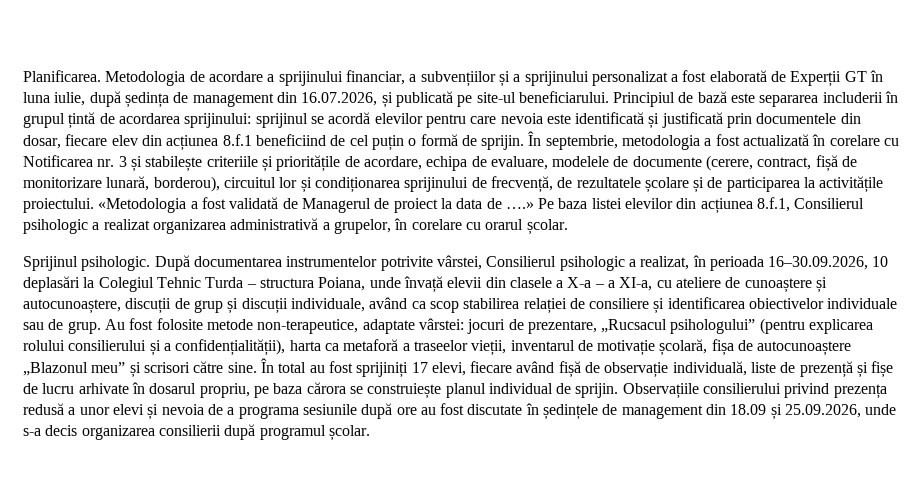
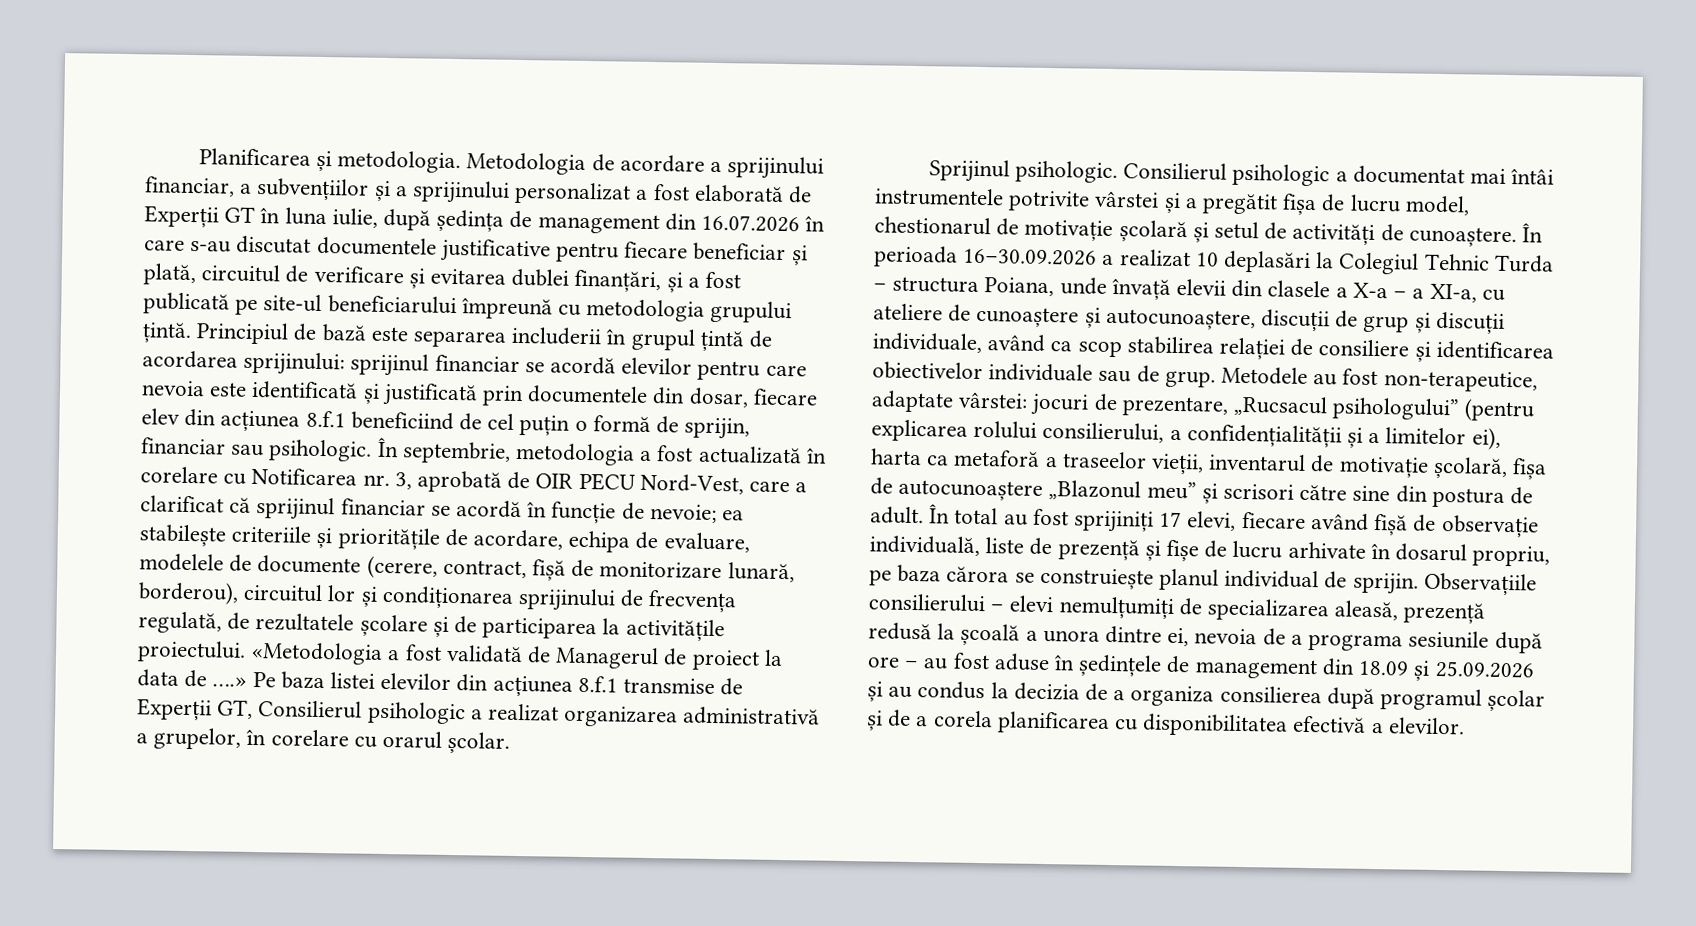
[23,70,101,82] Planificarea. -> [198,148,462,174] Planificarea și metodologia.
[301,91,609,108] 16.07.2026, și publicată pe site-ul beneficiarului. -> [701,214,826,233] [144,235,808,266] [143,263,742,293] [143,292,793,324] [142,322,192,344] 16.07.2026 în care s-au discutat documentele justificative pentru fiecare beneficiar și plată, circuitul de verificare și evitarea dublei finanțări, și a fost publicată pe site-ul beneficiarului împreună cu metodologia grupului țintă.
(308, 120) none -> [434,354,520,372] financiar
[481,135,525,150] sprijin. -> [684,417,751,440] [141,437,373,462] sprijin, financiar sau psihologic.
[118,156,142,172] 3 și -> [394,470,808,495] [140,495,745,524] 3, aprobată de OIR PECU Nord-Vest, care a clarificat că sprijinul financiar se acordă în funcție de nevoie; ea
[490,176,553,193] frecvență, -> [648,589,738,613] [138,611,222,634] frecvența regulată,
[757,197,791,212] 8.f.1, -> [577,675,744,696] [137,698,254,721] 8.f.1 transmise de Experții GT,
[154,255,869,271] După documentarea instrumentelor potrivite vârstei, Consilierul psihologic a realizat, în perioada 16–30.09.2026, -> [1123,162,1555,187] [874,187,1470,216] [874,216,1544,248] [873,245,1191,268] Consilierul psihologic a documentat mai întâi instrumentele potrivite vârstei și a pregătit fișa de lucru model, chestionarul de motivație școlară și setul de activități de cunoaștere. În perioada 16–30.09.2026 a realizat
[104,318,253,330] Au fost folosite metode -> [1221,366,1379,386] Metodele au fost
[68,339,286,356] consilierului și a confidențialității), -> [1042,421,1501,450] consilierului, a confidențialității și a limitelor ei),
[227,362,257,373] sine. -> [1352,485,1534,508] [870,506,924,525] sine din postura de adult.
[784,383,887,399] [23,403,159,420] privind prezența redusă a unor elevi și -> [990,595,1486,624] [868,622,1190,647] – elevi nemulțumiți de specializarea aleasă, prezență redusă la școală a unora dintre ei,
[420,403,523,415] au fost discutate -> [904,652,1050,672] – au fost aduse
[785,404,897,418] [23,424,370,441] 25.09.2026, unde s-a decis organizarea consilierii după programul școlar. -> [1434,660,1535,679] [867,681,1546,712] [866,709,1465,737] 25.09.2026 și au condus la decizia de a organiza consilierea după programul școlar și de a corela planificarea cu disponibilitatea efectivă a elevilor.

